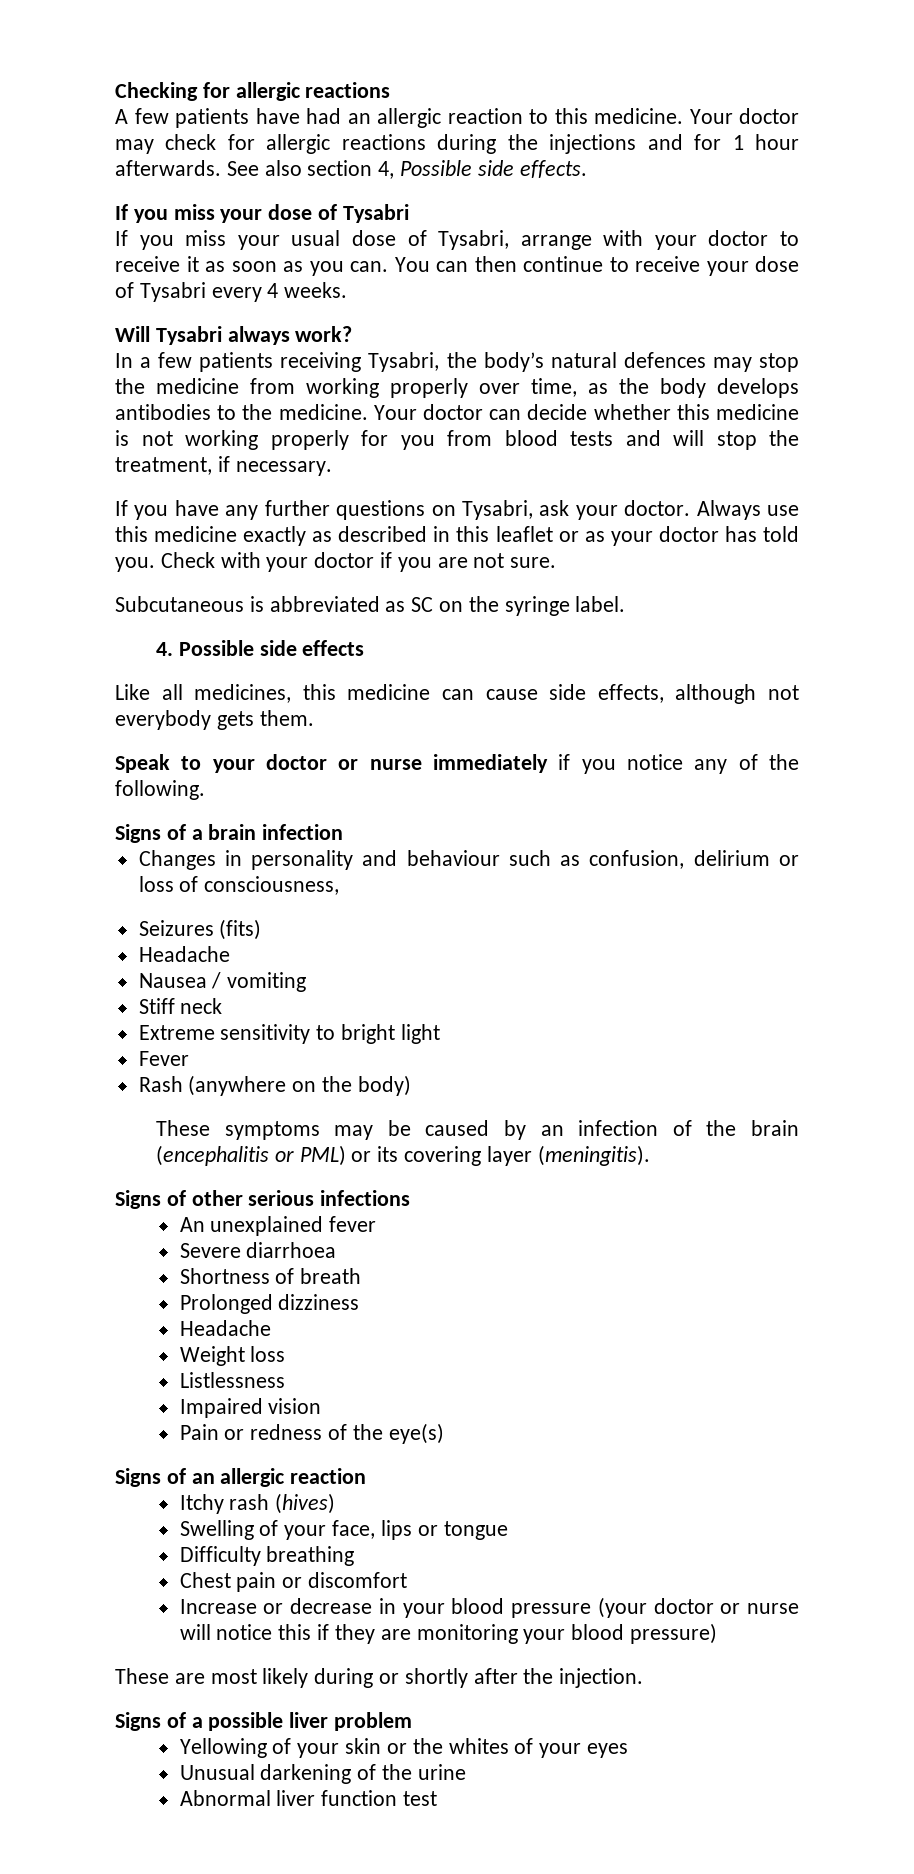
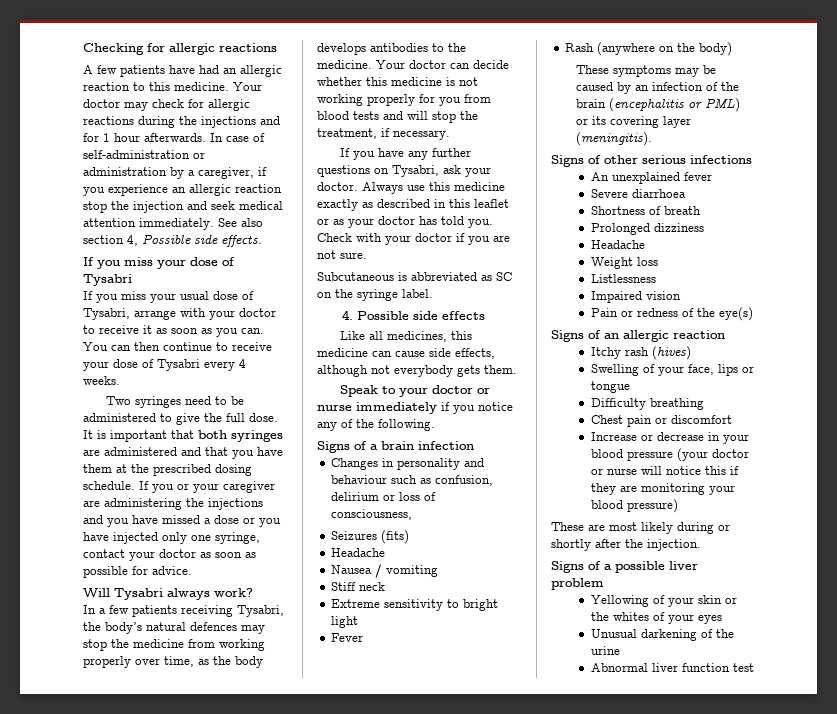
(221, 168) none -> [210,133,265,142] [83,150,205,159] [83,167,267,179] [83,184,282,196] [83,201,283,213] [83,218,214,230] In case of self-administration or administration by a caregiver, if you experience an allergic reaction stop the injection and seek medical attention immediately.
(348, 290) none -> [105,396,244,408] [83,413,278,425] [83,430,283,442] [83,447,283,459] [83,464,252,476] [83,481,275,493] [83,498,263,510] [83,515,281,527] [83,532,260,544] [83,549,256,561] [83,566,192,578] // Two syringes need to be administered to give the full dose. It is important that both syringes are administered and that you have them at the prescribed dosing schedule. If you or your caregiver are administering the injections and you have missed a dose or you have injected only one syringe, contact your doctor as soon as possible for advice.

